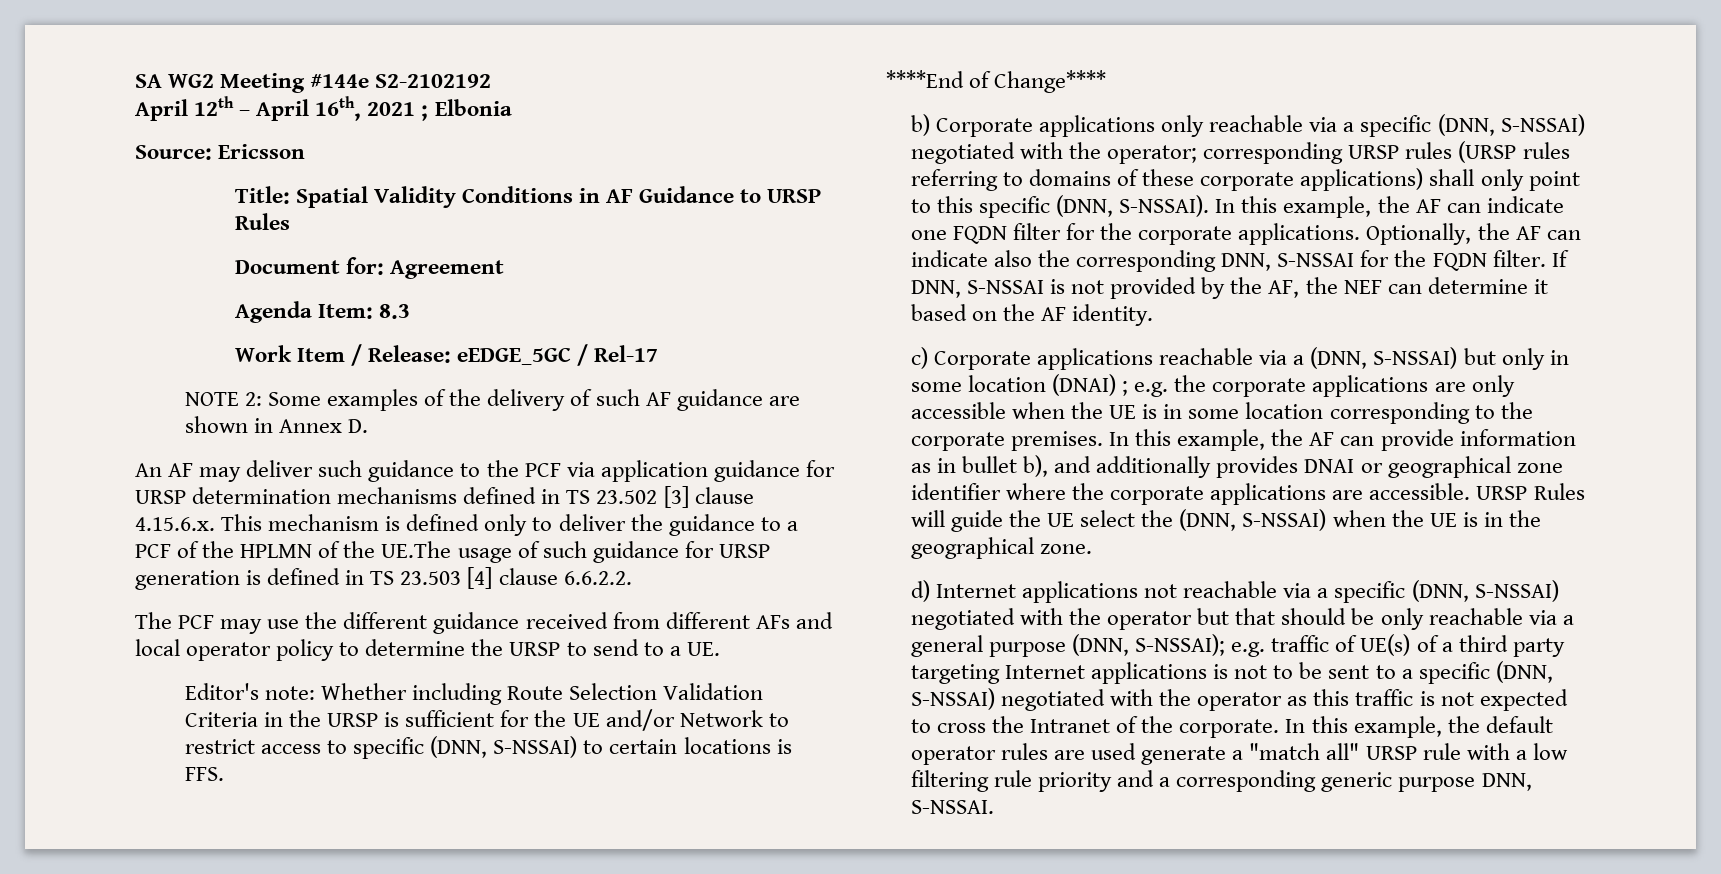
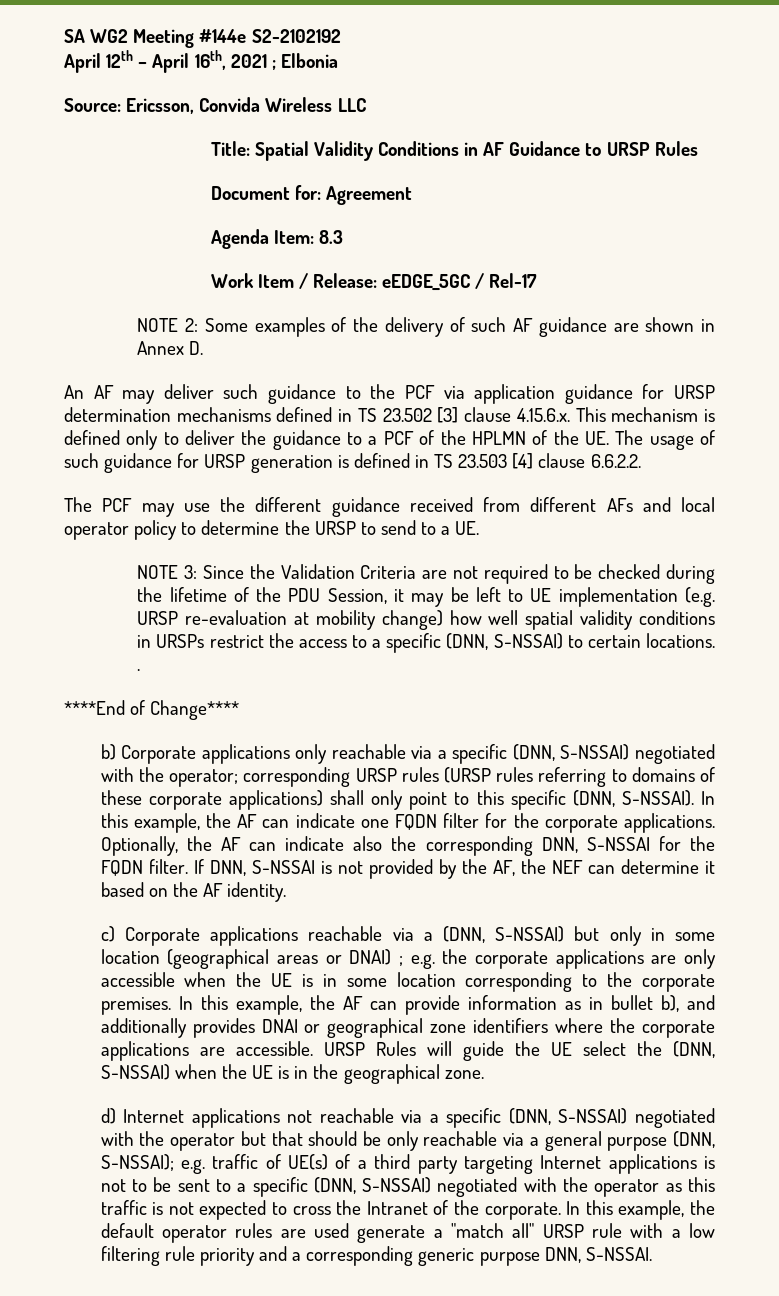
[218,144,306,159] Ericsson -> [126,97,366,114] Ericsson, Convida Wireless LLC
[381,541,452,558] UE.The -> [584,430,644,445] UE. The
[184,683,764,705] [184,709,789,731] [184,739,255,754] Editor's note: Whether including Route Selection Validation Criteria in the URSP is sufficient for the UE and/or Network to restrict -> [137,564,715,584] [137,587,715,607] [137,610,716,630] [137,633,294,648] NOTE 3: Since the Validation Criteria are not required to be checked during the lifetime of the PDU Session, it may be left to UE implementation (e.g. URSP re-evaluation at mobility change) how well spatial validity conditions in URSPs restrict the
(348, 747) none -> [372,639,382,648] a
[683,737,792,754] [184,767,224,781] locations is FFS. -> [646,633,715,648] [137,669,141,671] locations. .
[1052,374,1117,396] (DNAI) -> [167,949,392,969] (geographical areas or DNAI)
[910,483,1001,500] identifier -> [473,1018,549,1033] identifiers

